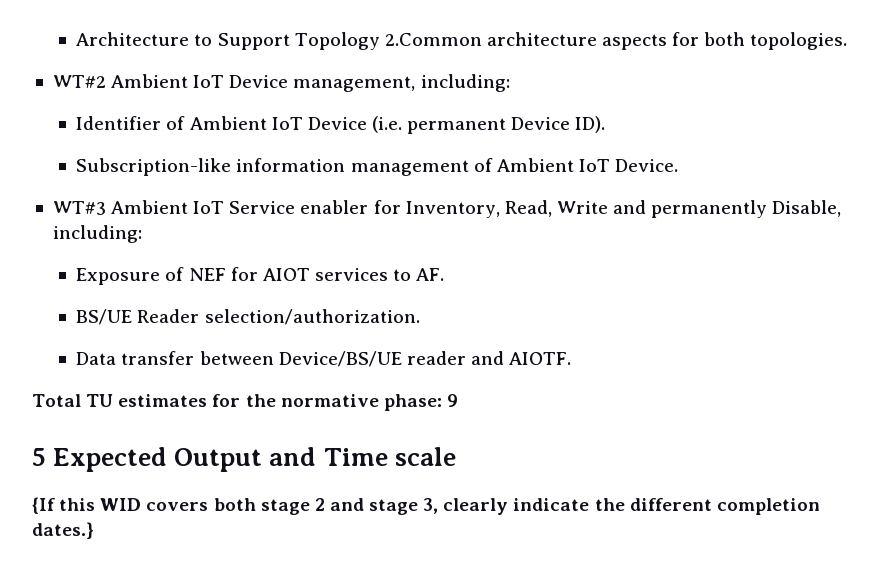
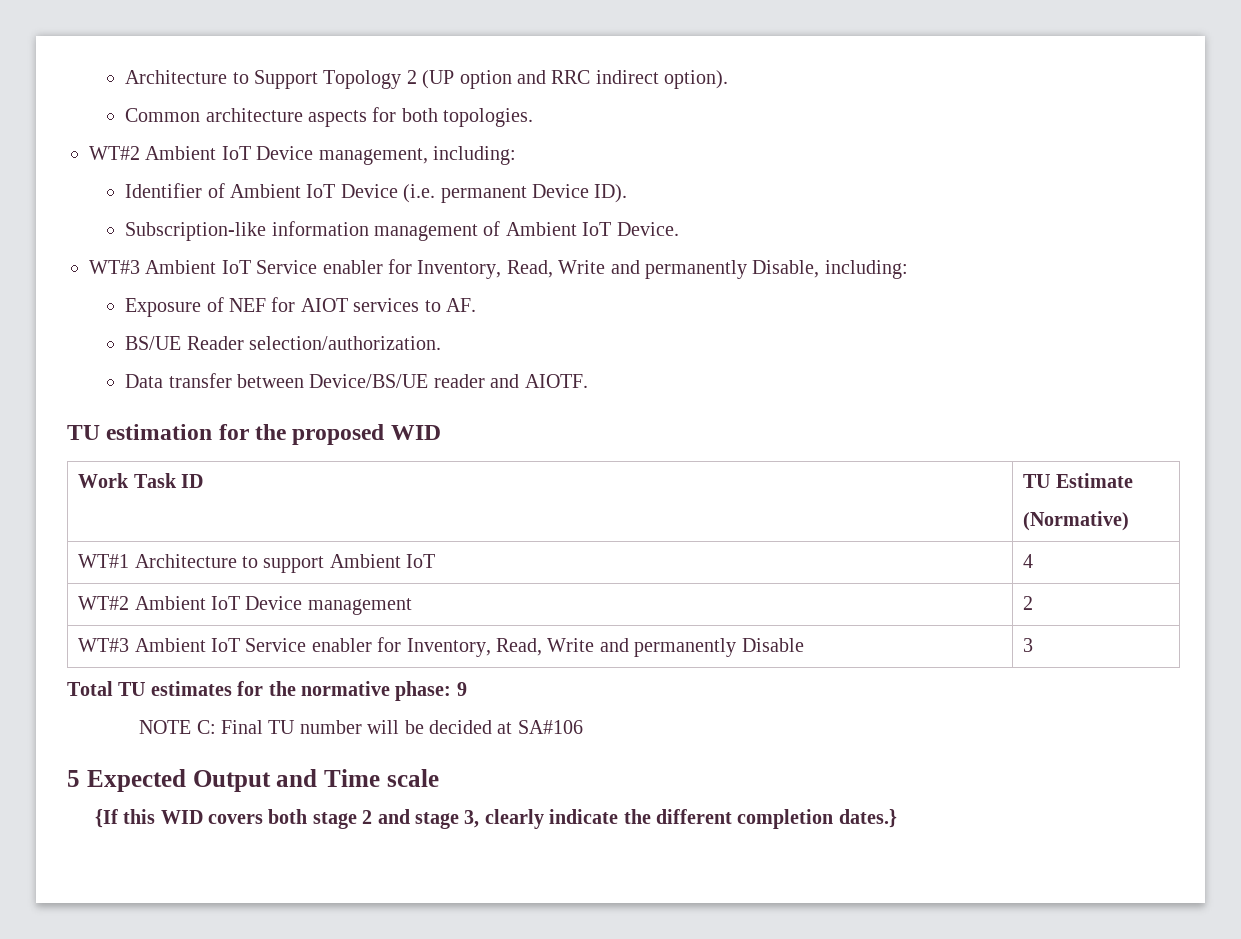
[384,33,482,46] 2.Common -> [406,70,729,89] [125,108,201,122] 2 (UP option and RRC indirect option). // Common
(572, 358) none -> [67,424,441,445] [78,473,204,488] [1023,473,1133,488] [1023,511,1130,531] [78,554,436,573] [1023,554,1034,568] [78,596,412,615] [1023,596,1034,610] [78,637,804,657] [1023,638,1034,652] // TU estimation for the proposed WID // Work Task ID | TU Estimate // (Normative) // WT#1 Architecture to support Ambient IoT | 4 // WT#2 Ambient IoT Device management | 2 // WT#3 Ambient IoT Service enabler for Inventory, Read, Write and permanently Disable | 3
(458, 400) none -> [139,720,583,734] // NOTE C: Final TU number will be decided at SA#106

